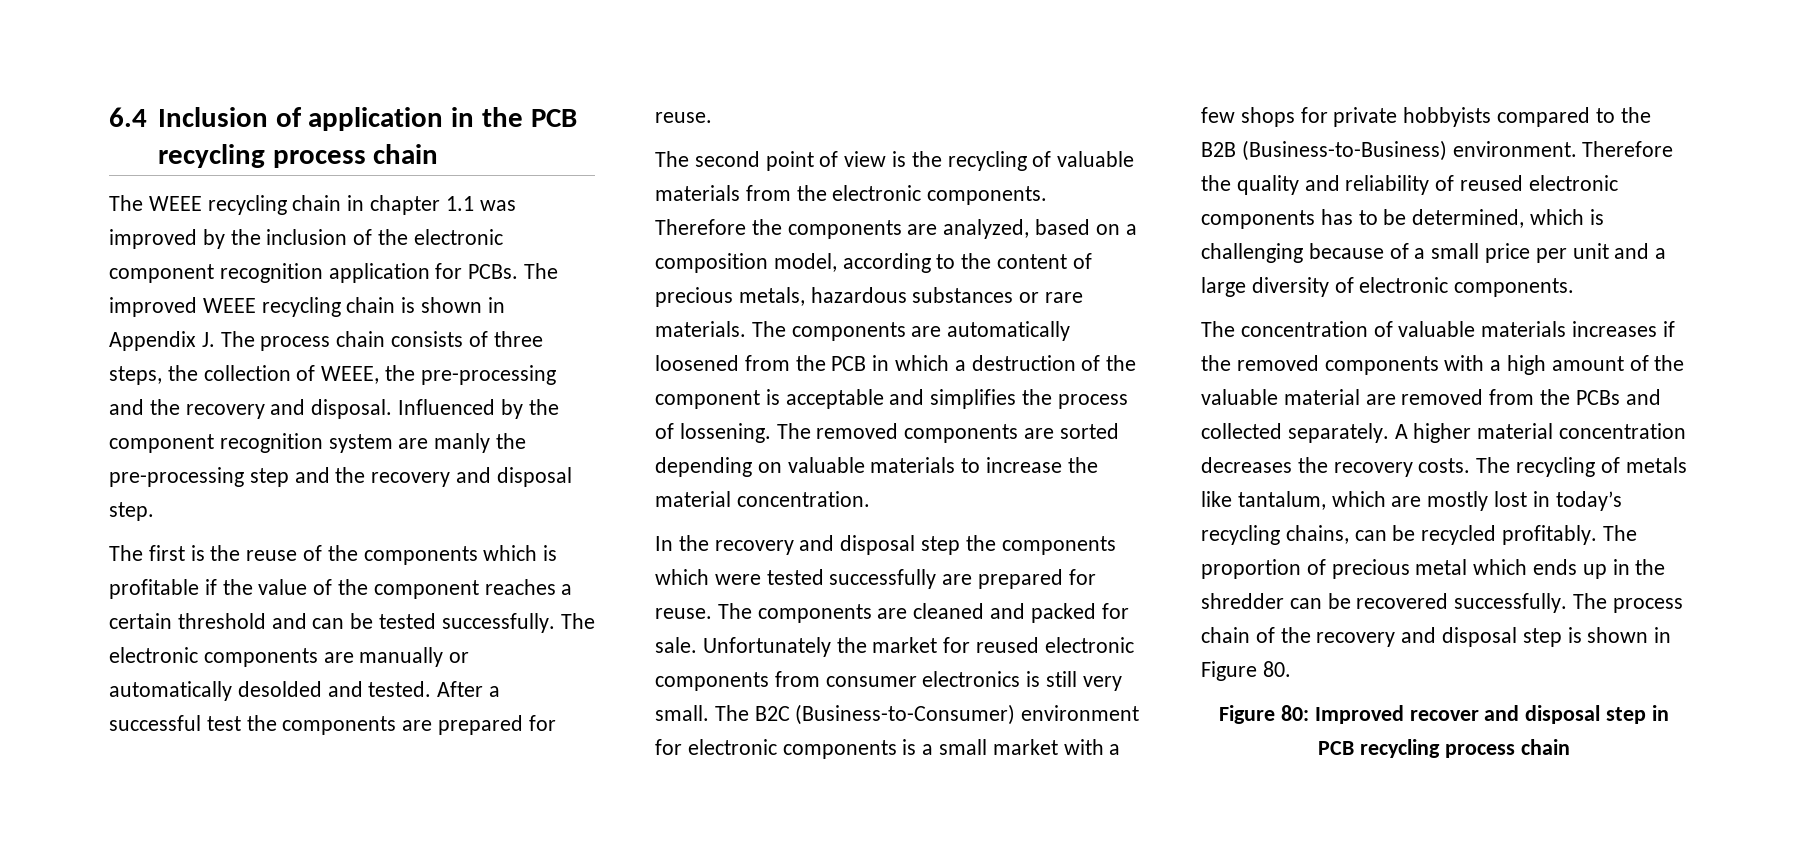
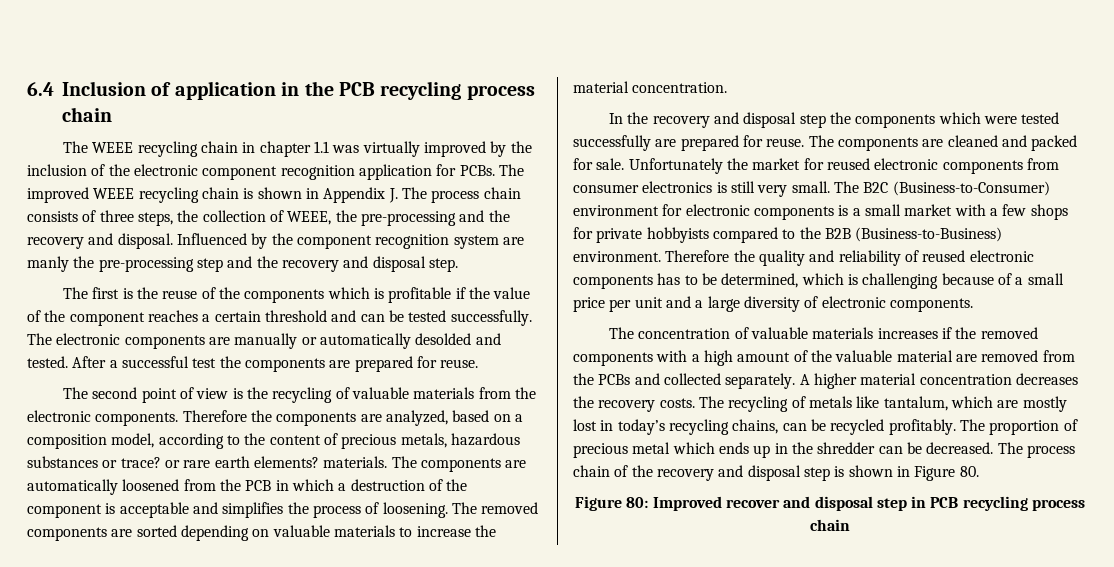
(516, 205) none -> [362,141,420,157] virtually
[1045,292,1084,303] rare -> [120,456,319,468] trace? or rare earth elements?
[679,423,771,443] lossening. -> [382,502,448,518] loosening.
[1356,593,1568,613] recovered successfully. -> [926,442,994,454] decreased.

